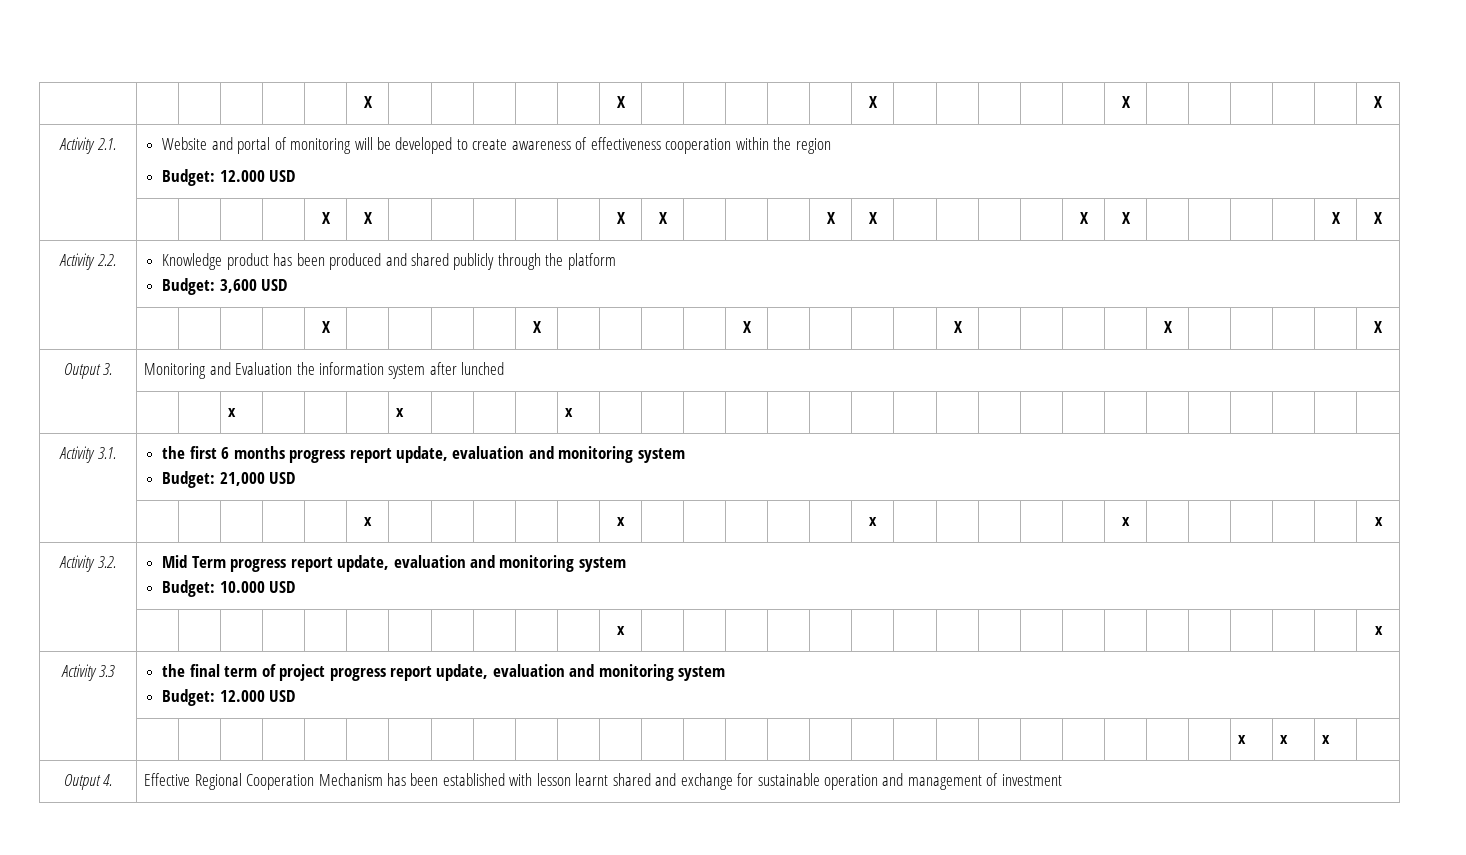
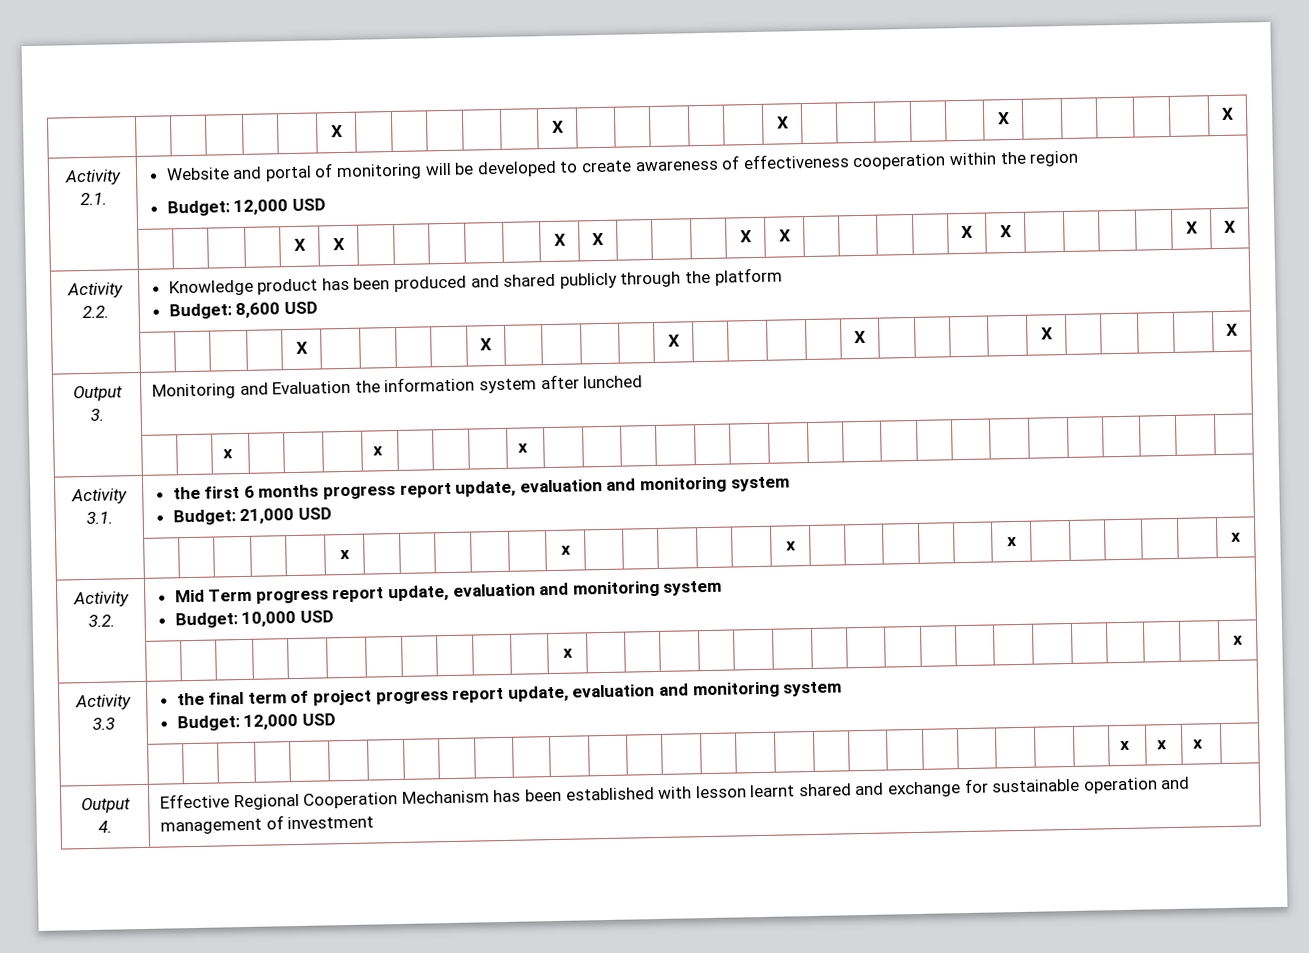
[219,170,265,182] 12.000 -> [233,199,289,216] 12,000
[219,279,257,293] 3,600 -> [235,302,281,319] 8,600
[219,581,265,593] 10.000 -> [241,610,297,628] 10,000
[219,690,265,702] 12.000 -> [243,713,299,731] 12,000

